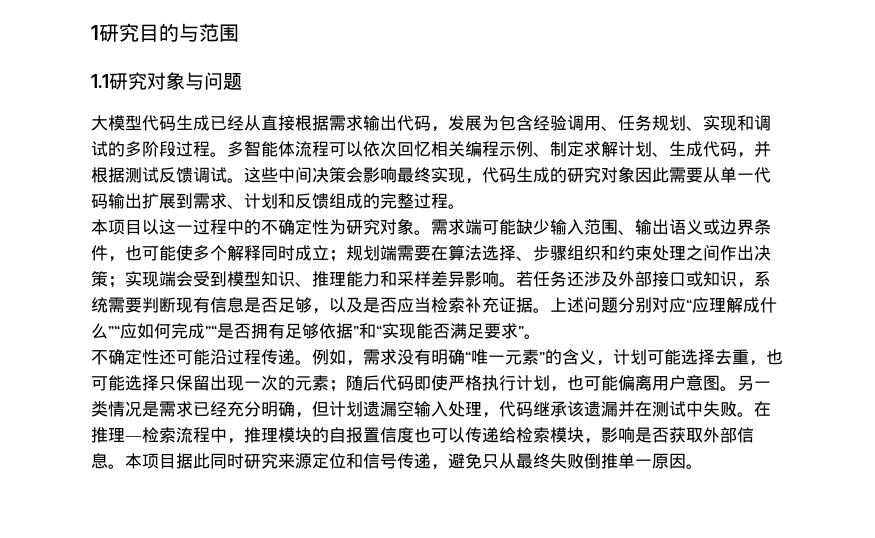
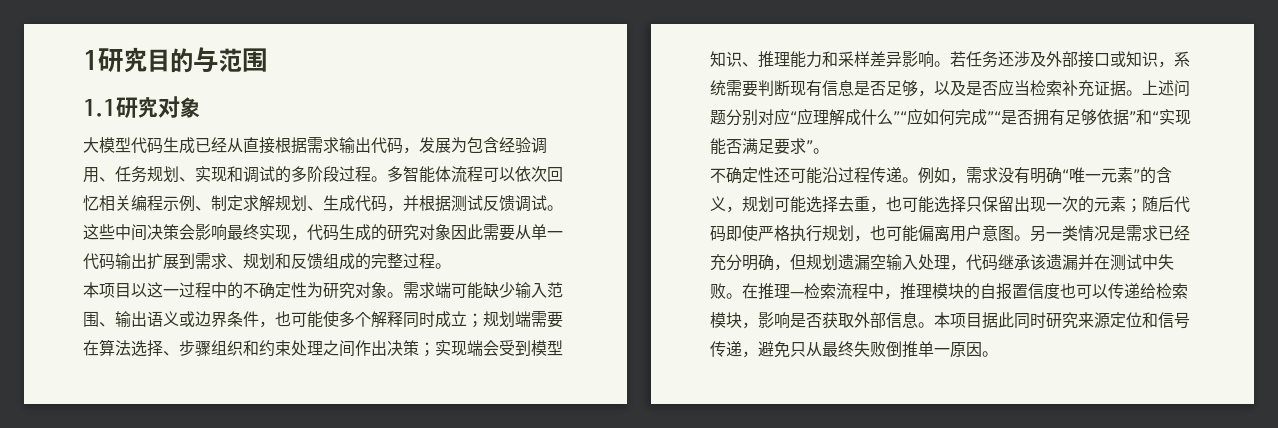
[185,72,242,90] 与问题 -> (200, 107) none
[618,141,635,157] 计 -> [275,195,291,211] 规
[244,193,261,209] 计 -> [243,253,259,269] 规
[613,349,630,365] 计 -> [742,196,758,212] 规
[516,375,533,391] 计 -> [822,225,838,241] 规
[329,401,346,417] 计 -> [806,254,822,270] 规

